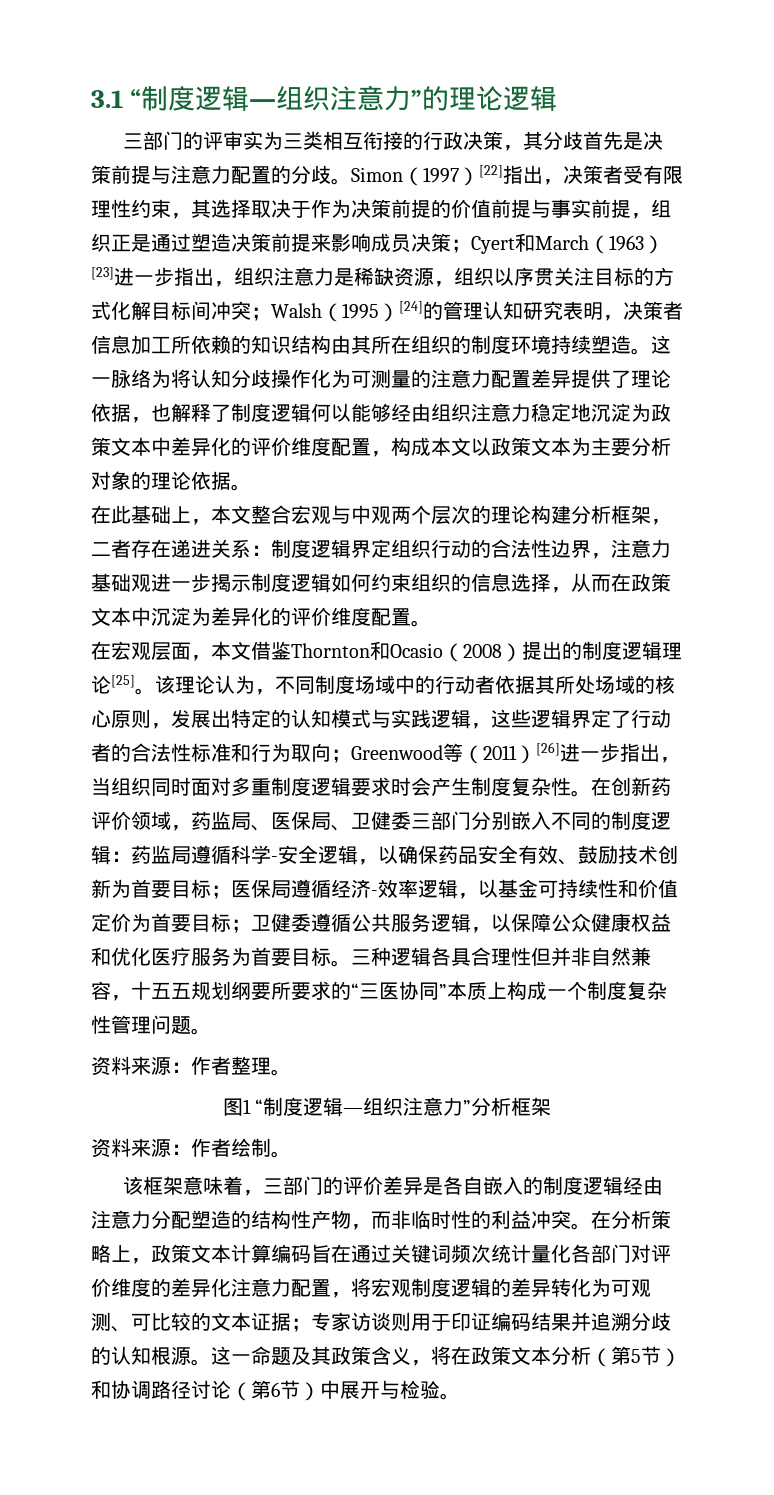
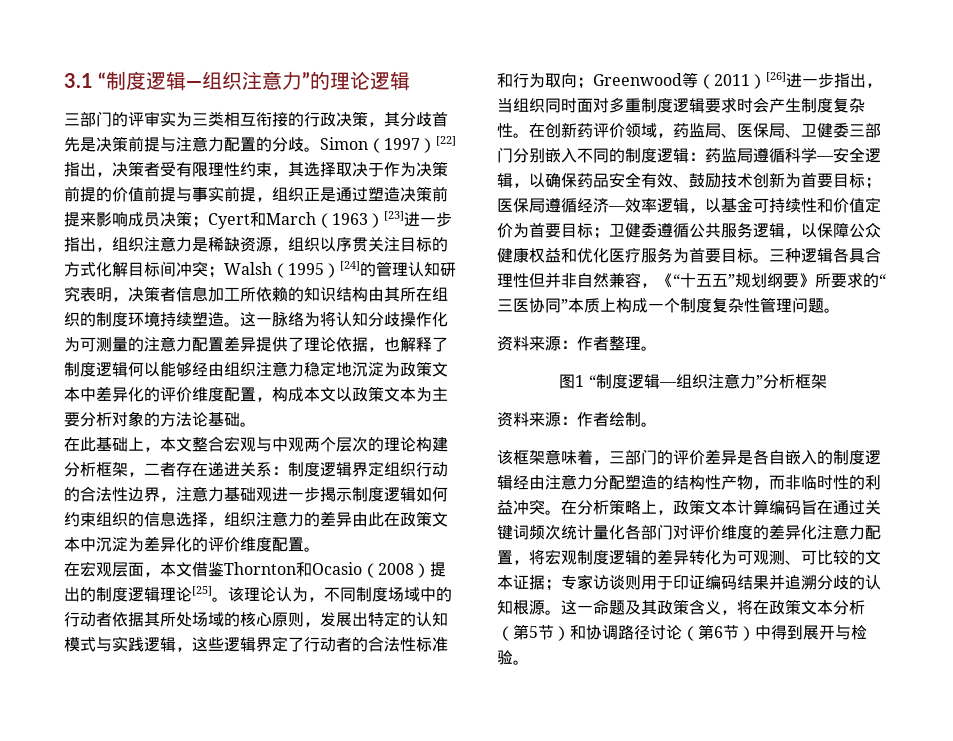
[151,471,231,490] 理论依据 -> [160,412,240,427] 方法论基础
[571,573,611,592] 从而 -> [224,511,384,527] 组织注意力的差异由此
[271,856,278,862] - -> [816,156,834,161] —
[371,890,378,896] - -> [608,206,626,211] —
[131,981,191,1000] 十五五 -> [657,273,735,288] 《“十五五”
(271, 991) none -> [799,273,815,288] 》
(340, 1389) none -> [771,625,803,640] 得到

